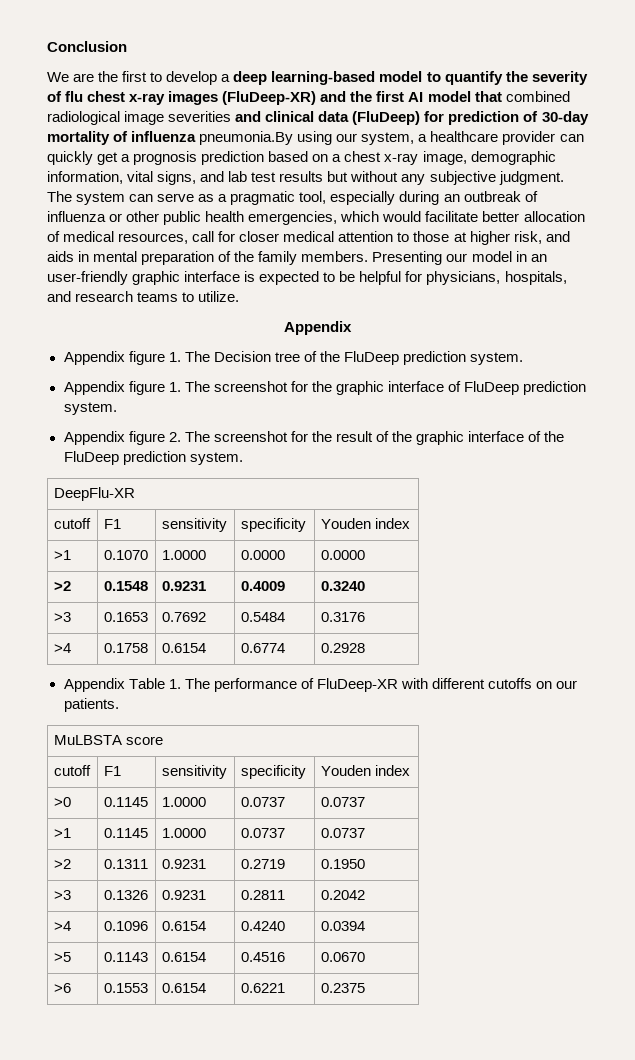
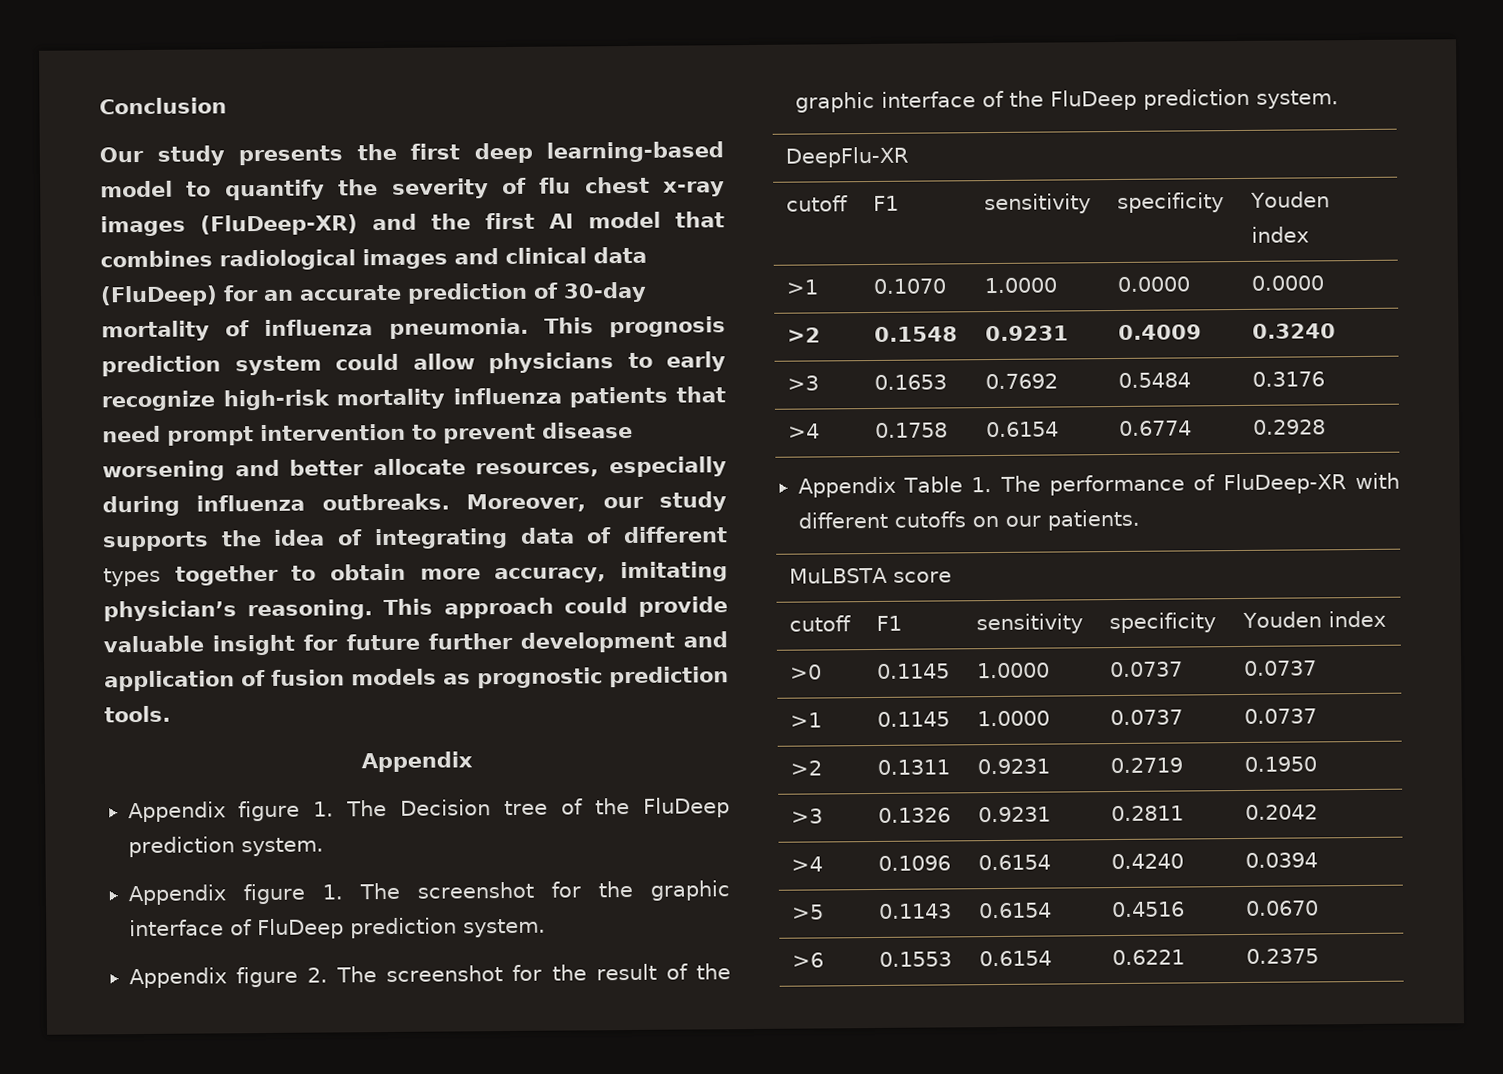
[47,71,231,85] We are the first to develop a -> [99,143,460,166] Our study presents the first
[505,91,570,102] [47,111,232,125] combined radiological image severities -> [100,248,448,271] combines radiological images
(445, 116) none -> [263,284,402,301] an accurate
[199,131,584,145] [47,151,556,165] [47,171,564,185] [47,191,538,205] [47,211,585,225] [47,231,570,245] [47,251,547,265] [47,271,567,285] [47,291,240,302] pneumonia.By using our system, a healthcare provider can quickly get a prognosis prediction based on a chest x-ray image, demographic information, vital signs, and lab test results but without any subjective judgment. The system can serve as a pragmatic tool, especially during an outbreak of influenza or other public health emergencies, which would facilitate better allocation of medical resources, call for closer medical attention to those at higher risk, and aids in mental preparation of the family members. Presenting our model in an user-friendly graphic interface is expected to be helpful for physicians, hospitals, and research teams to utilize. -> [388,316,726,339] [101,351,726,377] [101,386,727,412] [102,421,633,446] [102,456,727,482] [102,491,727,517] [102,526,728,552] [103,561,728,587] [103,596,728,622] [103,631,728,656] [104,666,729,692] [104,705,171,723] pneumonia. This prognosis prediction system could allow physicians to early recognize high-risk mortality influenza patients that need prompt intervention to prevent disease worsening and better allocate resources, especially during influenza outbreaks. Moreover, our study supports the idea of integrating data of different types together to obtain more accuracy, imitating physician’s reasoning. This approach could provide valuable insight for future further development and application of fusion models as prognostic prediction tools.

